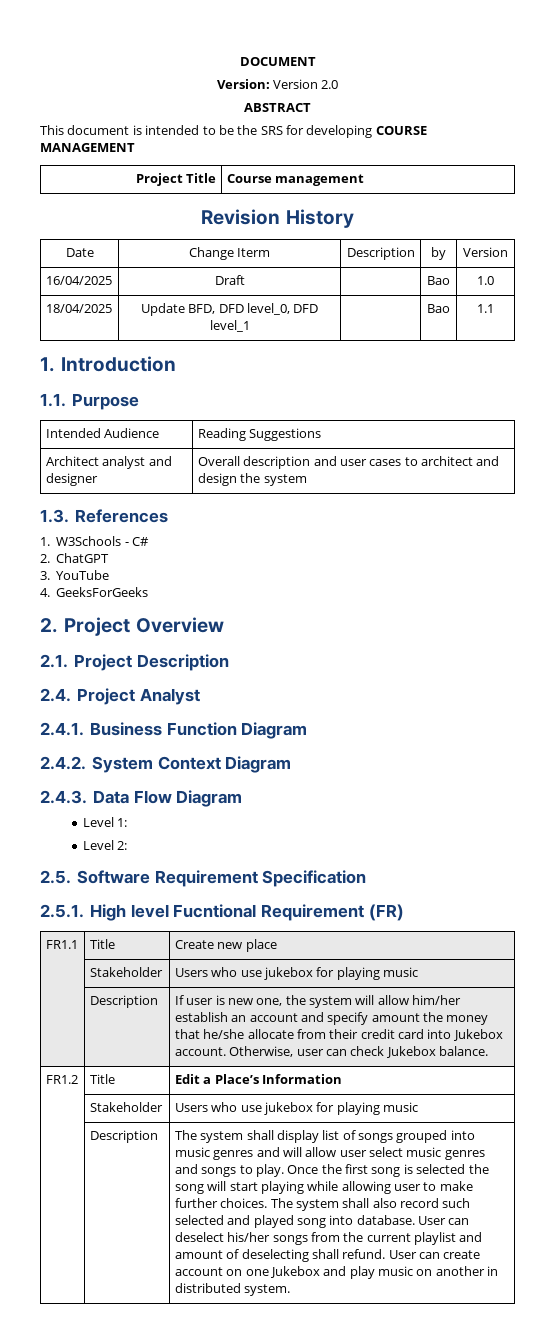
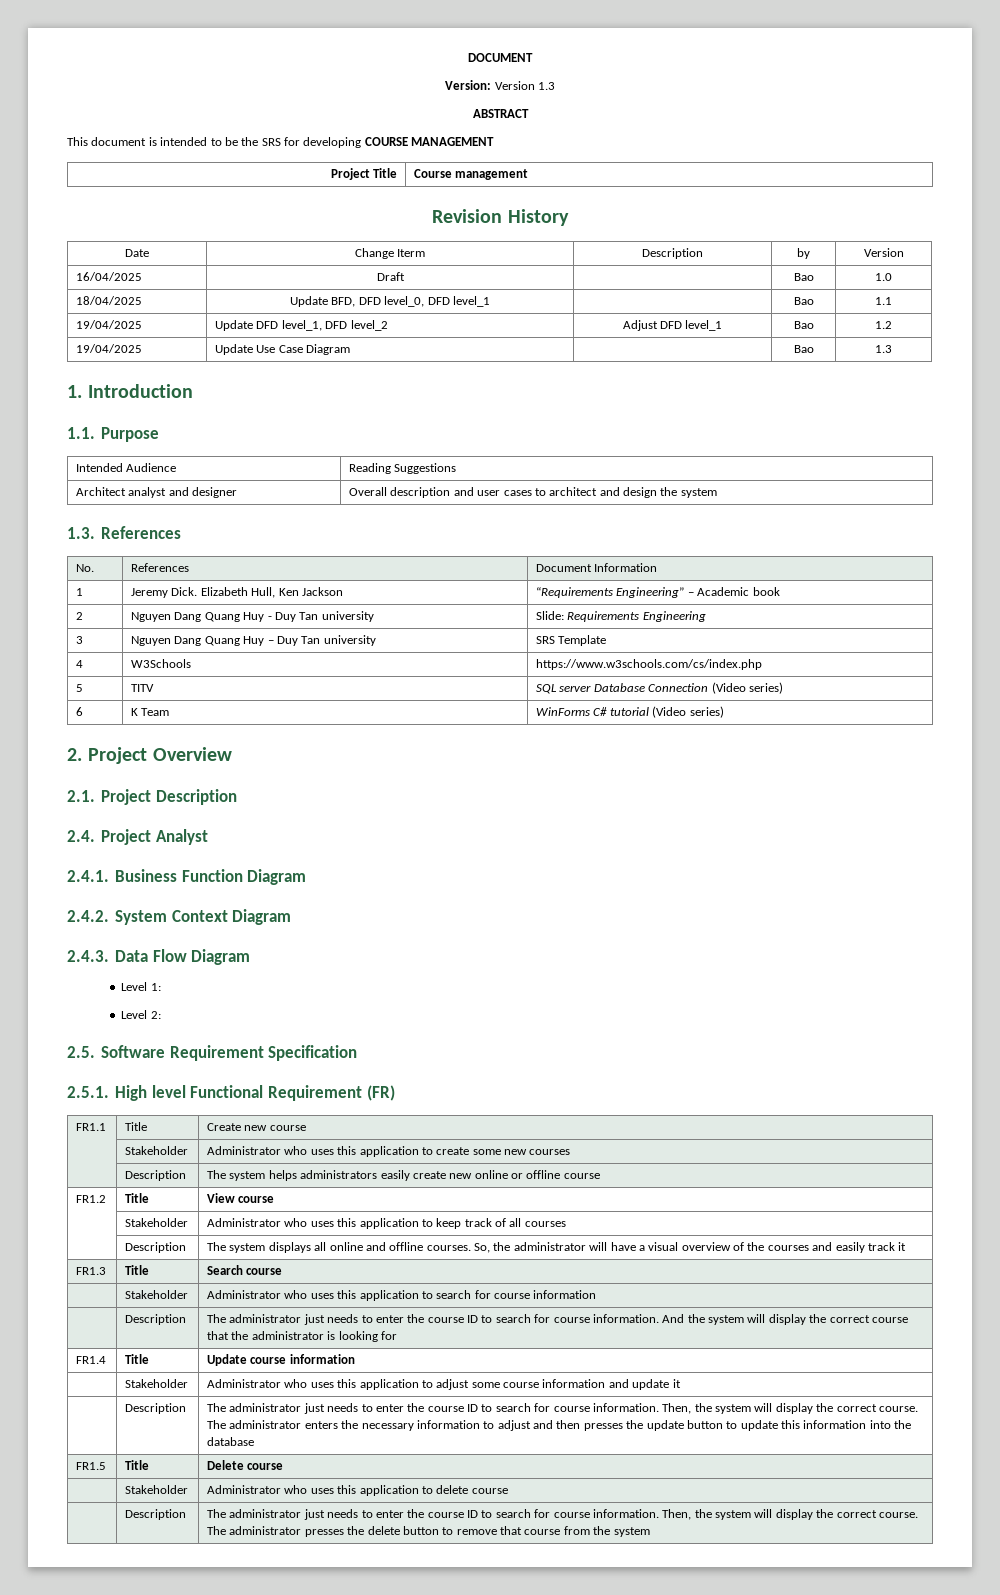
[321,80,339,89] 2.0 -> [537,82,555,90] 1.3
(494, 308) none -> [76,320,143,329] [215,320,388,331] [622,320,723,331] [793,321,814,329] [875,321,892,329] [76,344,143,353] [215,344,351,355] [793,345,814,353] [875,345,892,353] // 19/04/2025 | Update DFD level_1, DFD level_2 | Adjust DFD level_1 | Bao | 1.2 // 19/04/2025 | Update Use Case Diagram | | Bao | 1.3
[40,536,149,546] [40,553,110,563] [40,570,110,580] [40,587,149,597] // 1. W3Schools - C# // 2. ChatGPT // 3. YouTube // 4. GeeksForGeeks -> [76,564,95,572] [131,563,190,572] [536,563,658,572] [76,588,84,596] [131,587,343,598] [536,587,780,598] [76,612,84,620] [131,611,374,622] [536,611,706,622] [76,636,84,644] [131,635,376,646] [536,635,607,646] [76,660,84,668] [131,659,192,668] [536,659,763,670] [76,684,84,692] [131,684,155,692] [536,682,783,694] [76,707,84,716] [131,708,170,716] [536,706,724,718] // No. | References | Document Information // 1 | Jeremy Dick. Elizabeth Hull, Ken Jackson | “Requirements Engineering” – Academic book // 2 | Nguyen Dang Quang Huy - Duy Tan university | Slide: Requirements Engineering // 3 | Nguyen Dang Quang Huy – Duy Tan university | SRS Template // 4 | W3Schools | https://www.w3schools.com/cs/index.php // 5 | TITV | SQL server Database Connection (Video series) // 6 | K Team | WinForms C# tutorial (Video series)
[173,904,257,918] Fucntional -> [190,1085,264,1098] Functional
[245,939,277,952] [89,967,163,977] [174,967,419,980] [89,995,158,1008] [174,995,462,1008] [174,1012,489,1025] [174,1029,503,1041] [174,1046,489,1058] [45,1075,78,1084] [89,1074,115,1084] [174,1074,342,1084] [89,1102,163,1112] [174,1102,419,1115] [89,1130,158,1143] [174,1130,475,1143] [174,1147,485,1160] [174,1164,489,1177] [174,1181,473,1194] [174,1198,471,1211] [174,1215,470,1228] [174,1232,483,1245] [174,1249,481,1262] [174,1266,499,1279] [174,1283,291,1296] place // | Stakeholder | Users who use jukebox for playing music // | Description | If user is new one, the system will allow him/her establish an account and specify amount the money that he/she allocate from their credit card into Jukebox account. Otherwise, user can check Jukebox balance. // FR1.2 | Title | Edit a Place’s Information // | Stakeholder | Users who use jukebox for playing music // | Description | The system shall display list of songs grouped into music genres and will allow user select music genres and songs to play. Once the first song is selected the song will start playing while allowing user to make further choices. The system shall also record such selected and played song into database. User can deselect his/her songs from the current playlist and amount of deselecting shall refund. User can create account on one Jukebox and play music on another in distributed system. -> [269,1125,306,1131] [125,1146,189,1155] [207,1146,571,1157] [125,1170,187,1181] [207,1170,600,1181] [76,1195,107,1203] [125,1193,150,1203] [207,1193,275,1203] [125,1218,189,1227] [207,1218,566,1229] [125,1242,187,1253] [207,1242,907,1253] [76,1267,107,1275] [125,1265,150,1275] [207,1265,283,1275] [125,1290,189,1299] [207,1290,597,1301] [125,1314,187,1325] [207,1314,908,1325] [207,1331,397,1342] [76,1356,107,1364] [125,1354,150,1364] [207,1354,355,1366] [125,1379,189,1388] [207,1379,681,1390] [125,1403,187,1414] [207,1403,918,1414] [207,1420,912,1431] [207,1437,255,1446] [76,1462,107,1470] [125,1460,150,1470] [207,1460,284,1470] [125,1485,189,1494] [207,1485,508,1496] [125,1509,187,1520] [207,1509,918,1520] [207,1526,650,1537] course // | Stakeholder | Administrator who uses this application to create some new courses // | Description | The system helps administrators easily create new online or offline course // FR1.2 | Title | View course // | Stakeholder | Administrator who uses this application to keep track of all courses // | Description | The system displays all online and offline courses. So, the administrator will have a visual overview of the courses and easily track it // FR1.3 | Title | Search course // | Stakeholder | Administrator who uses this application to search for course information // | Description | The administrator just needs to enter the course ID to search for course information. And the system will display the correct course that the administrator is looking for // FR1.4 | Title | Update course information // | Stakeholder | Administrator who uses this application to adjust some course information and update it // | Description | The administrator just needs to enter the course ID to search for course information. Then, the system will display the correct course. The administrator enters the necessary information to adjust and then presses the update button to update this information into the database // FR1.5 | Title | Delete course // | Stakeholder | Administrator who uses this application to delete course // | Description | The administrator just needs to enter the course ID to search for course information. Then, the system will display the correct course. The administrator presses the delete button to remove that course from the system

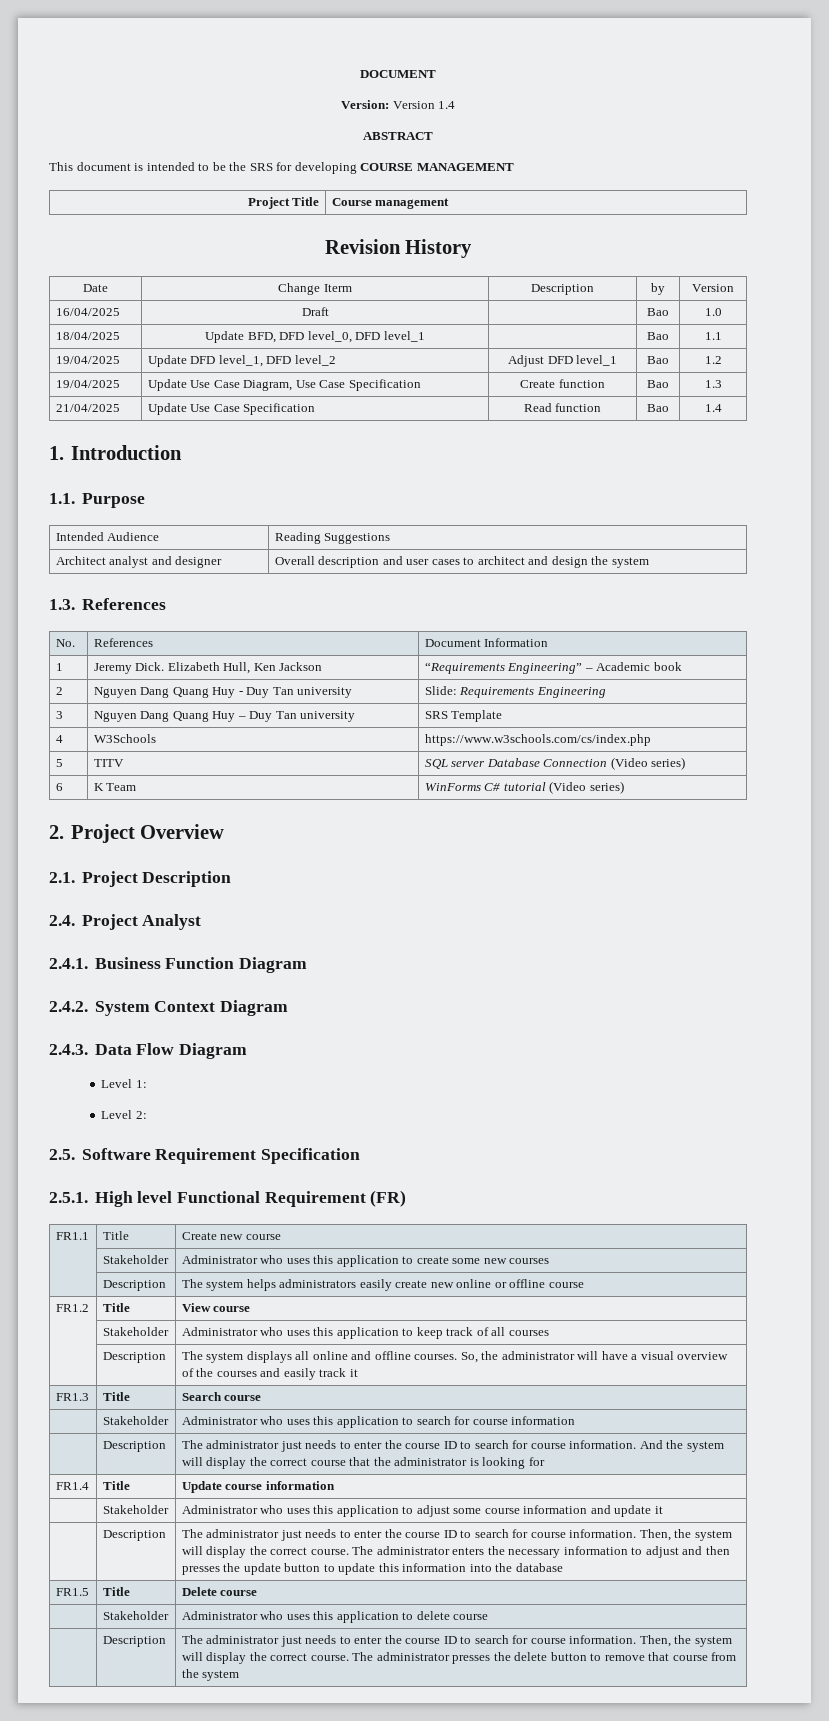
[537,82,555,90] 1.3 -> [438,101,456,109] 1.4
[306,344,351,355] [793,345,814,353] [875,345,892,353] Diagram | | Bao | 1.3 -> [243,379,421,391] [520,379,605,388] [647,380,669,388] [704,380,722,388] [55,404,120,412] [147,403,316,415] [523,403,602,412] [647,404,669,412] [704,404,722,412] Diagram, Use Case Specification | Create function | Bao | 1.3 // 21/04/2025 | Update Use Case Specification | Read function | Bao | 1.4

